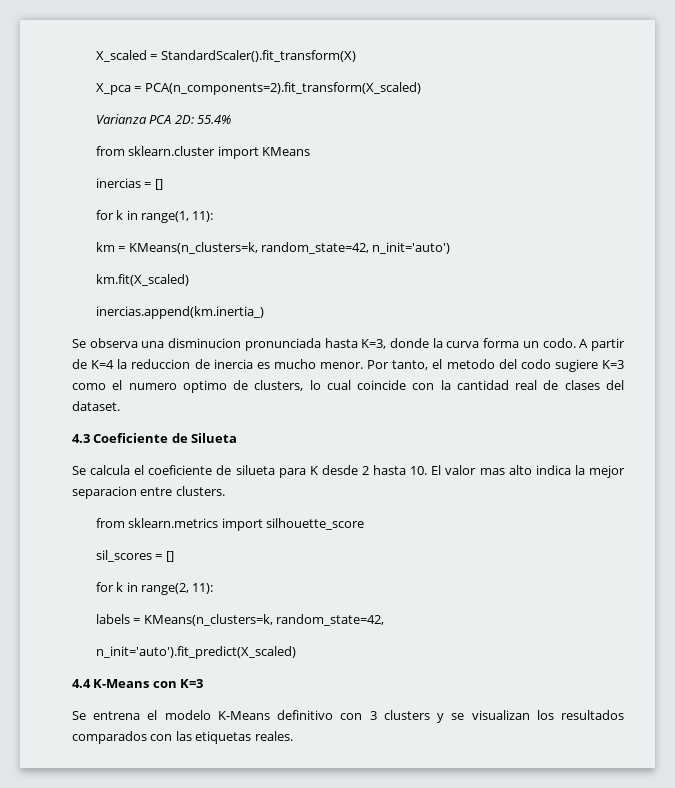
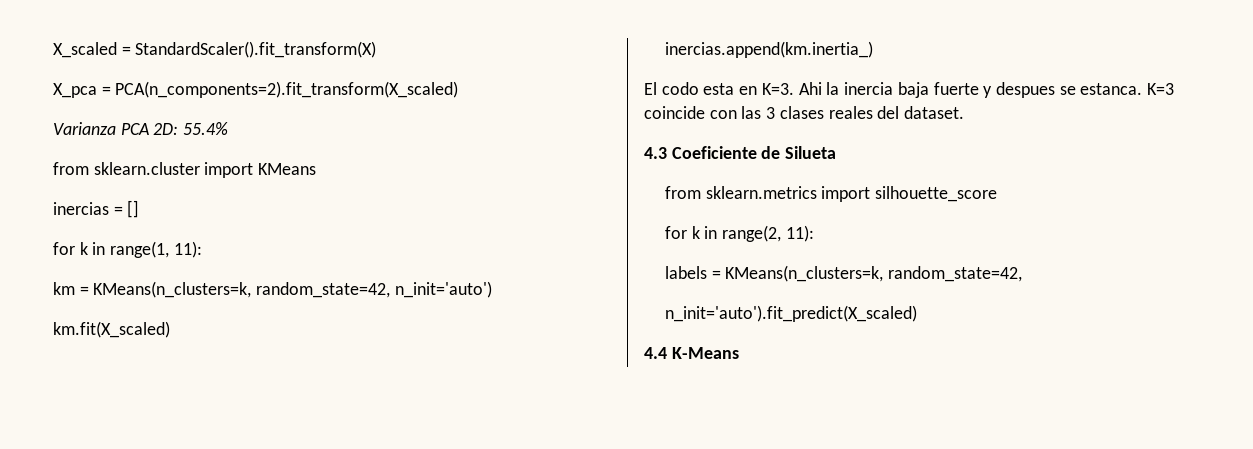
[72,338,625,351] [72,359,624,372] [72,380,600,393] Se observa una disminucion pronunciada hasta K=3, donde la curva forma un codo. A partir de K=4 la reduccion de inercia es mucho menor. Por tanto, el metodo del codo sugiere K=3 como el numero optimo de clusters, lo cual coincide con la cantidad real de clases -> [644,82,1175,98] [644,106,873,119] El codo esta en K=3. Ahi la inercia baja fuerte y despues se estanca. K=3 coincide con las 3 clases reales
[72,465,625,478] [72,486,225,499] // Se calcula el coeficiente de silueta para K desde 2 hasta 10. El valor mas alto indica la mejor separacion entre clusters. -> (837, 152) none
[95,550,174,562] // sil_scores = [] -> (997, 194) none
[152,679,204,688] [72,710,624,723] [72,731,293,744] con K=3 // Se entrena el modelo K-Means definitivo con 3 clusters y se visualizan los resultados comparados con las etiquetas reales. -> (739, 353) none

